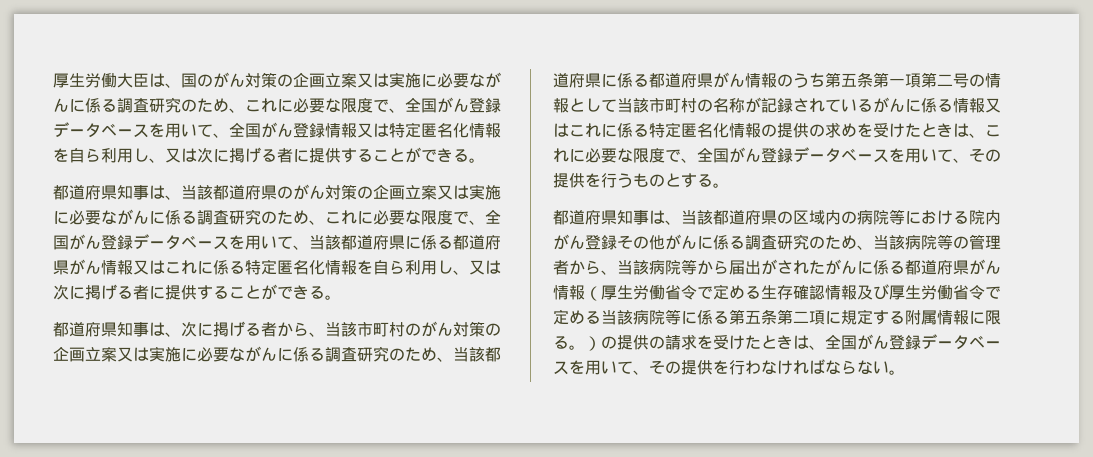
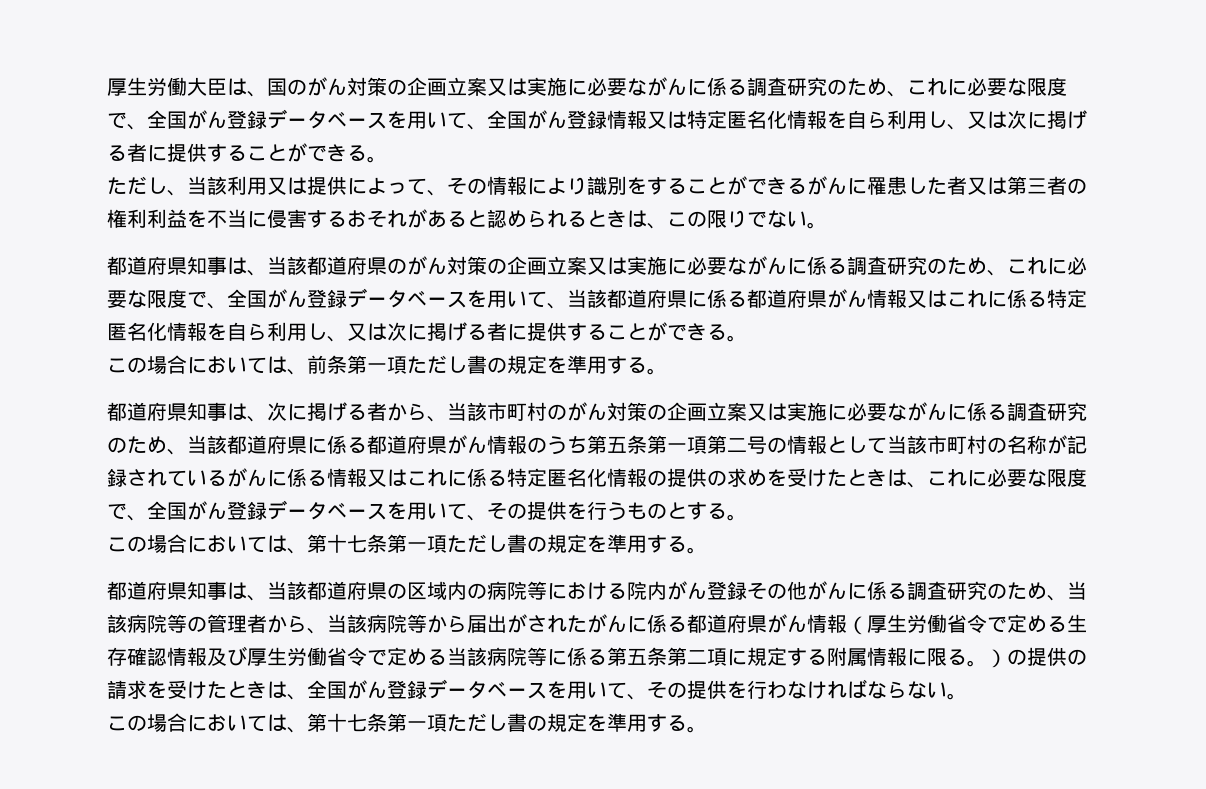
(485, 160) none -> [107,176,1087,196] [107,209,827,229] // ただし、当該利用又は提供によって、その情報により識別をすることができるがんに罹患した者又は第三者の権利利益を不当に侵害するおそれがあると認められるときは、この限りでない。
(341, 297) none -> [107,355,667,375] // この場合においては、前条第一項ただし書の規定を準用する。
(729, 185) none -> [107,534,707,554] // この場合においては、第十七条第一項ただし書の規定を準用する。
(905, 372) none -> [107,713,707,733] // この場合においては、第十七条第一項ただし書の規定を準用する。

